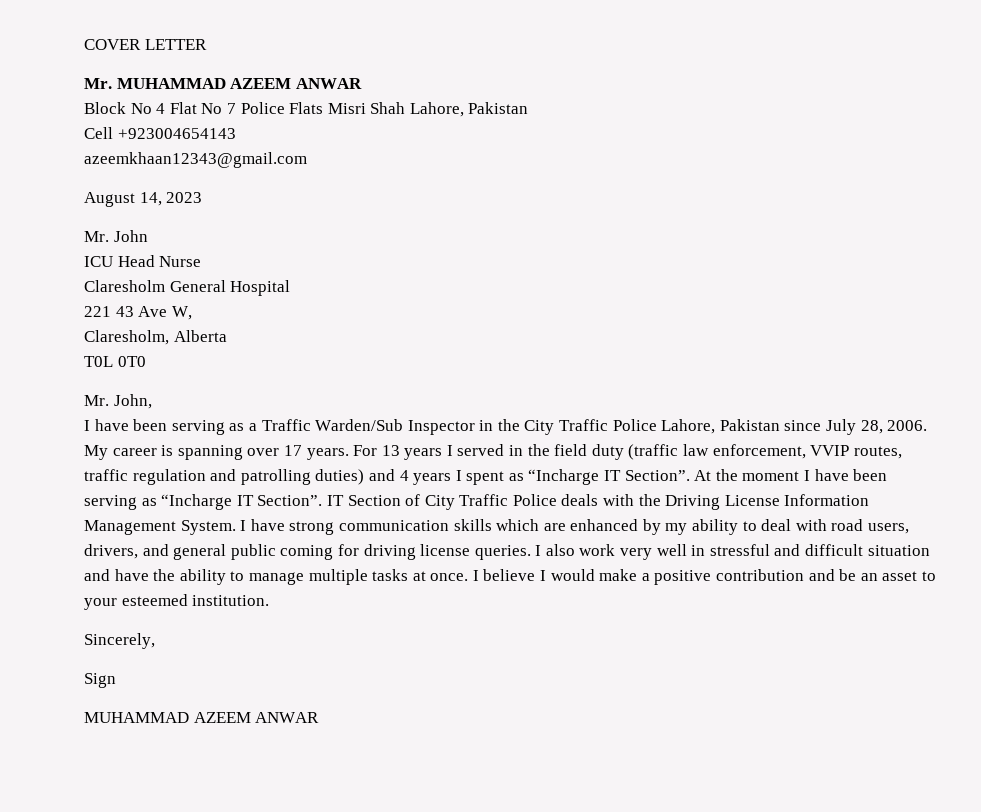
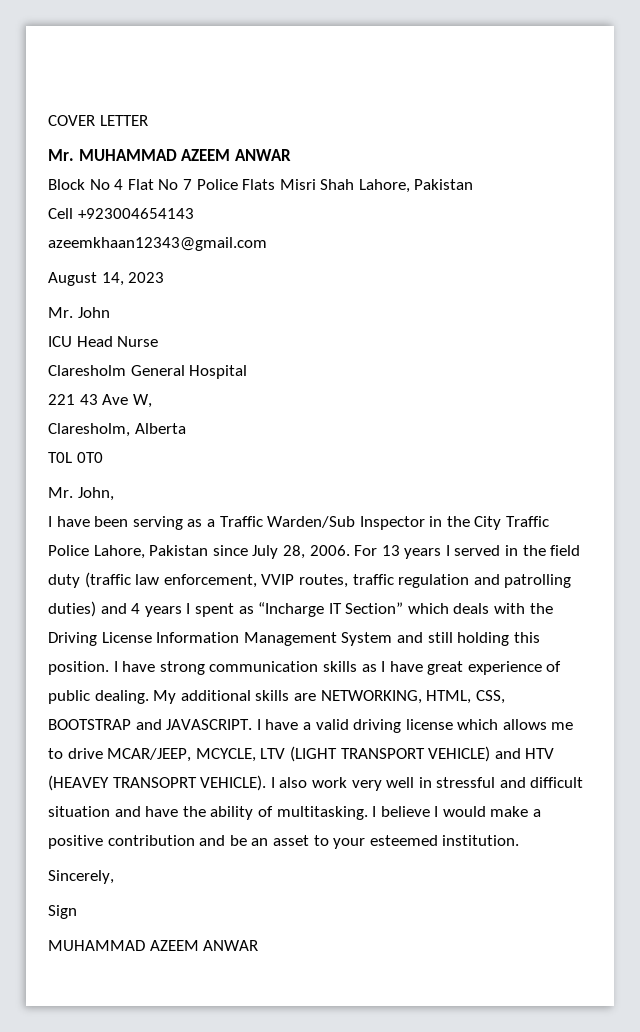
[84,445,349,460] My career is spanning over 17 years. -> (350, 550) none
[624,469,888,481] [84,494,557,510] Section”. At the moment I have been serving as “Incharge IT Section”. IT Section of City Traffic Police -> [345,602,449,614] Section” which
[180,520,236,535] System. -> [341,632,540,646] [48,661,109,675] System and still holding this position.
[496,519,910,535] [84,544,531,560] which are enhanced by my ability to deal with road users, drivers, and general public coming for driving license queries. -> [361,661,562,675] [48,690,505,704] [48,719,574,733] [48,746,555,762] [48,775,267,791] as I have great experience of public dealing. My additional skills are NETWORKING, HTML, CSS, BOOTSTRAP and JAVASCRIPT. I have a valid driving license which allows me to drive MCAR/JEEP, MCYCLE, LTV (LIGHT TRANSPORT VEHICLE) and HTV (HEAVEY TRANSOPRT VEHICLE).
[230,569,469,585] to manage multiple tasks at once. -> [257,806,368,820] of multitasking.

